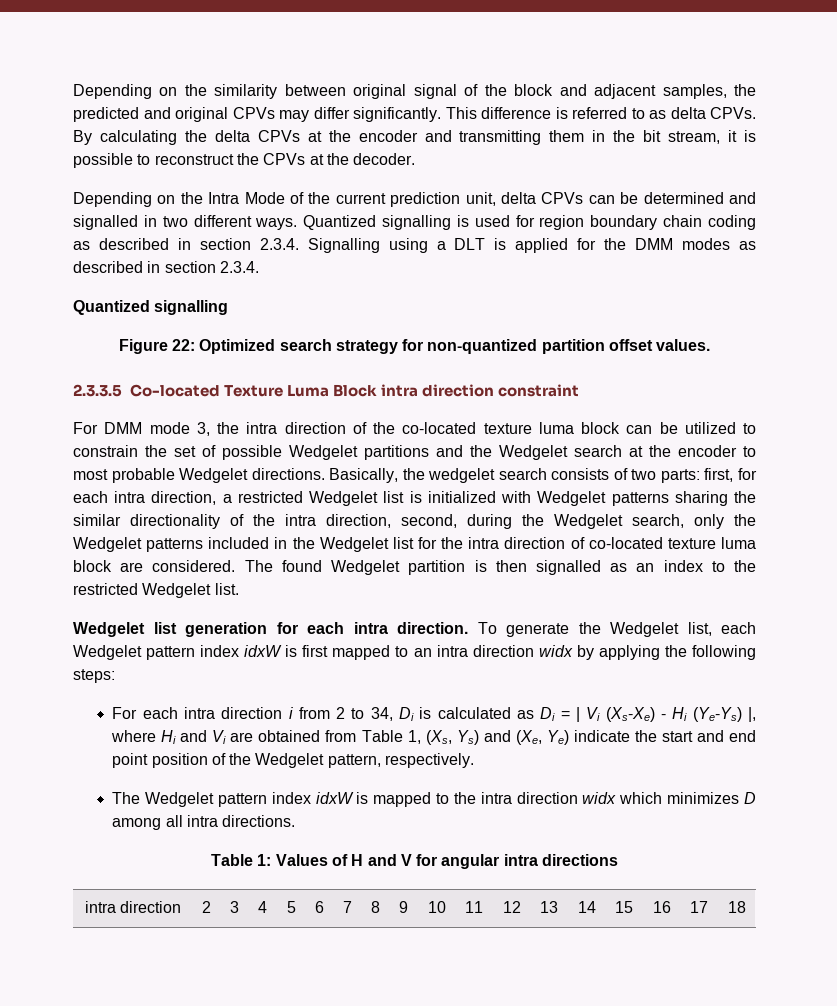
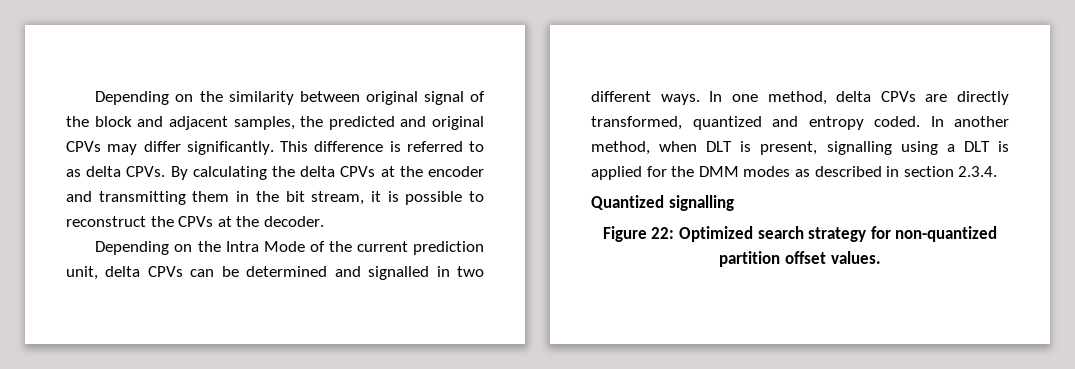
[303,215,756,230] [73,238,380,253] Quantized signalling is used for region boundary chain coding as described in section 2.3.4. Signalling -> [709,91,1009,105] [591,116,1009,130] [591,141,892,155] In one method, delta CPVs are directly transformed, quantized and entropy coded. In another method, when DLT is present, signalling
[73,384,580,397] [73,422,756,436] [73,445,756,460] [73,468,758,483] [73,491,757,506] [73,514,756,529] [73,537,756,552] [73,560,756,575] [73,583,239,598] [73,622,756,637] [73,645,757,660] [73,669,115,683] [112,707,757,722] [111,730,757,745] [112,753,475,768] [112,792,756,807] [112,815,296,830] [210,854,619,869] [84,901,182,913] [202,901,211,913] [230,901,239,913] [258,901,267,913] [286,901,296,913] [315,901,324,913] [343,901,352,913] [371,901,380,913] [399,901,408,913] [427,901,446,913] [465,901,483,913] [502,901,521,913] [540,901,558,913] [577,901,596,913] [615,901,633,913] [652,901,671,913] [690,901,708,913] [727,901,746,913] // 2.3.3.5 Co-located Texture Luma Block intra direction constraint // For DMM mode 3, the intra direction of the co-located texture luma block can be utilized to constrain the set of possible Wedgelet partitions and the Wedgelet search at the encoder to most probable Wedgelet directions. Basically, the wedgelet search consists of two parts: first, for each intra direction, a restricted Wedgelet list is initialized with Wedgelet patterns sharing the similar directionality of the intra direction, second, during the Wedgelet search, only the Wedgelet patterns included in the Wedgelet list for the intra direction of co-located texture luma block are considered. The found Wedgelet partition is then signalled as an index to the restricted Wedgelet list. // Wedgelet list generation for each intra direction. To generate the Wedgelet list, each Wedgelet pattern index idxW is first mapped to an intra direction widx by applying the following steps: // For each intra direction i from 2 to 34, Di is calculated as Di = | Vi (Xs-Xe) - Hi (Ye-Ys) |, where Hi and Vi are obtained from Table 1, (Xs, Ys) and (Xe, Ye) indicate the start and end point position of the Wedgelet pattern, respectively. // The Wedgelet pattern index idxW is mapped to the intra direction widx which minimizes D among all intra directions. // Table 1: Values of H and V for angular intra directions // intra direction | 2 | 3 | 4 | 5 | 6 | 7 | 8 | 9 | 10 | 11 | 12 | 13 | 14 | 15 | 16 | 17 | 18 -> (881, 257) none

